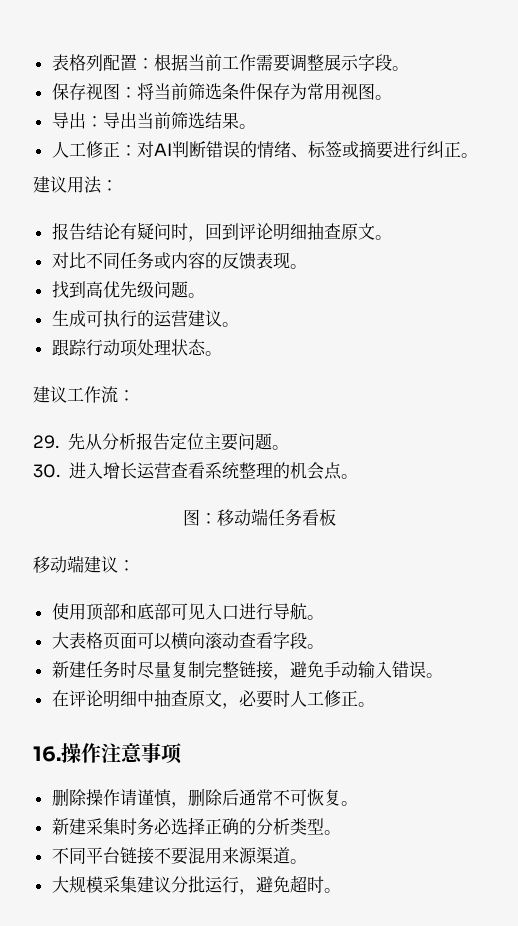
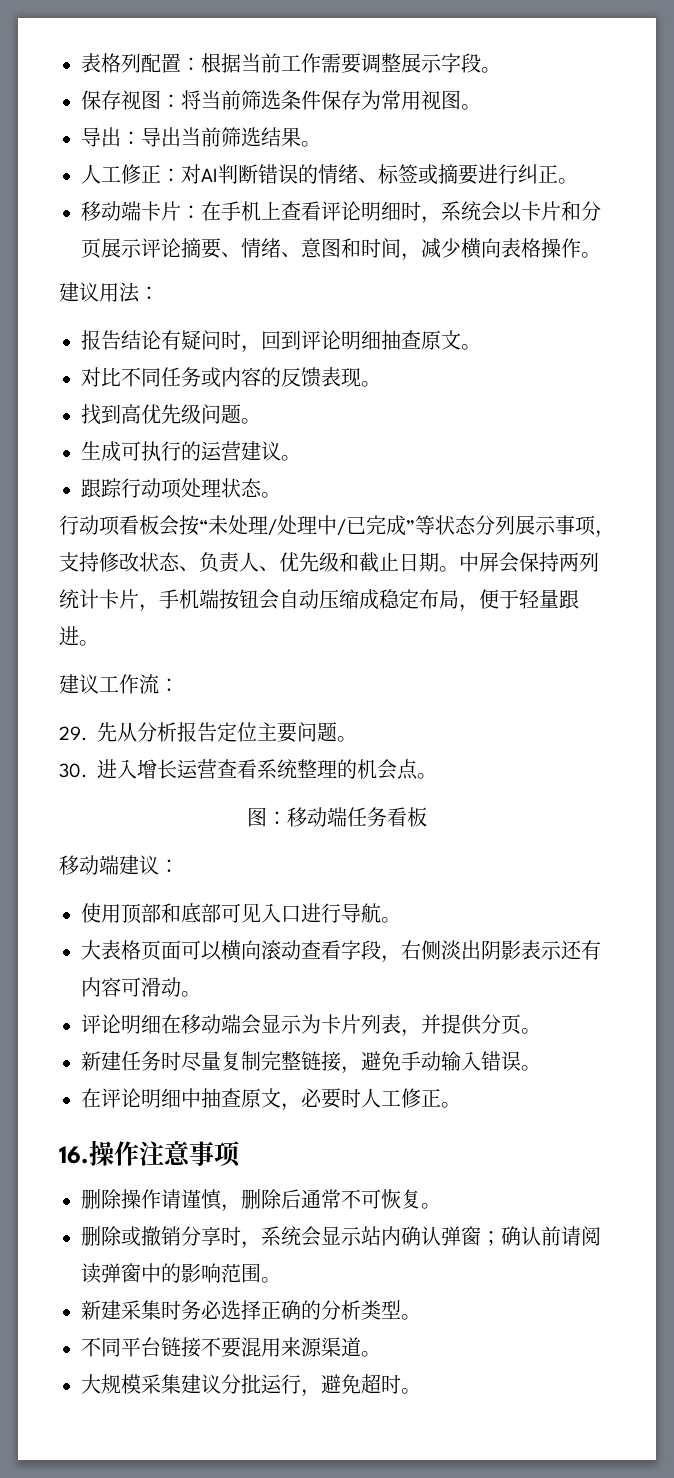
(478, 155) none -> [81,201,601,224] [81,238,601,261] // 移动端卡片：在手机上查看评论明细时，系统会以卡片和分页展示评论摘要、情绪、意图和时间，减少横向表格操作。
(222, 353) none -> [59,515,615,538] [59,552,599,573] [59,589,579,612] [59,626,99,646] // 行动项看板会按“未处理/处理中/已完成”等状态分列展示事项，支持修改状态、负责人、优先级和截止日期。中屏会保持两列统计卡片，手机端按钮会自动压缩成稳定布局，便于轻量跟进。
(307, 640) none -> [381,940,601,963] [81,977,201,997] [81,1014,521,1037] ，右侧淡出阴影表示还有内容可滑动。 // 评论明细在移动端会显示为卡片列表，并提供分页
(358, 803) none -> [81,1226,601,1249] [81,1263,281,1284] // 删除或撤销分享时，系统会显示站内确认弹窗；确认前请阅读弹窗中的影响范围。

